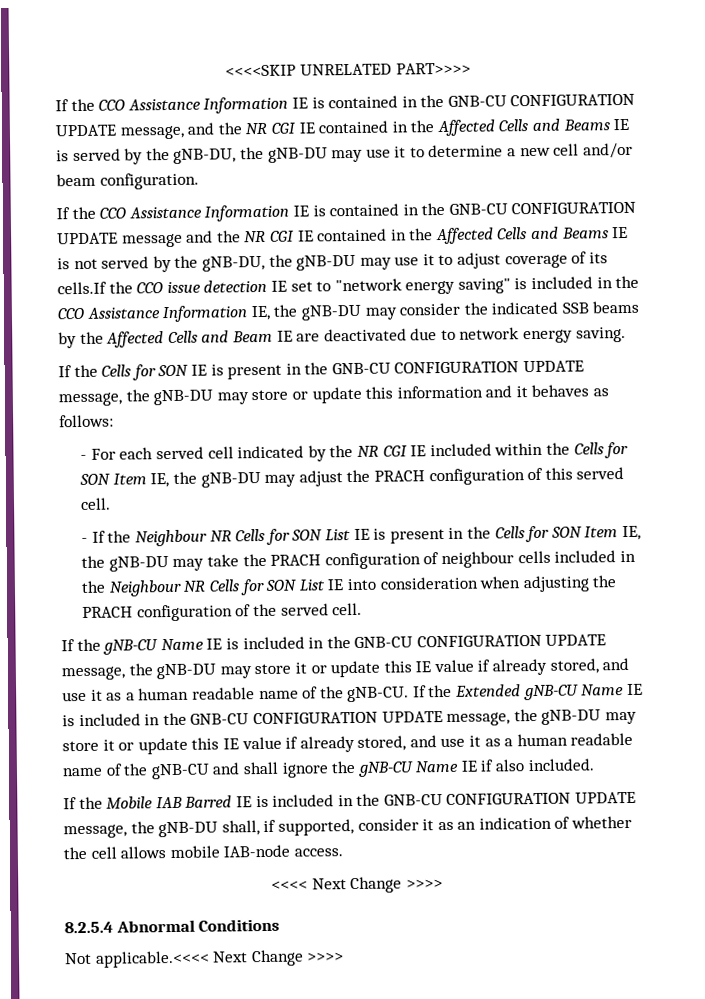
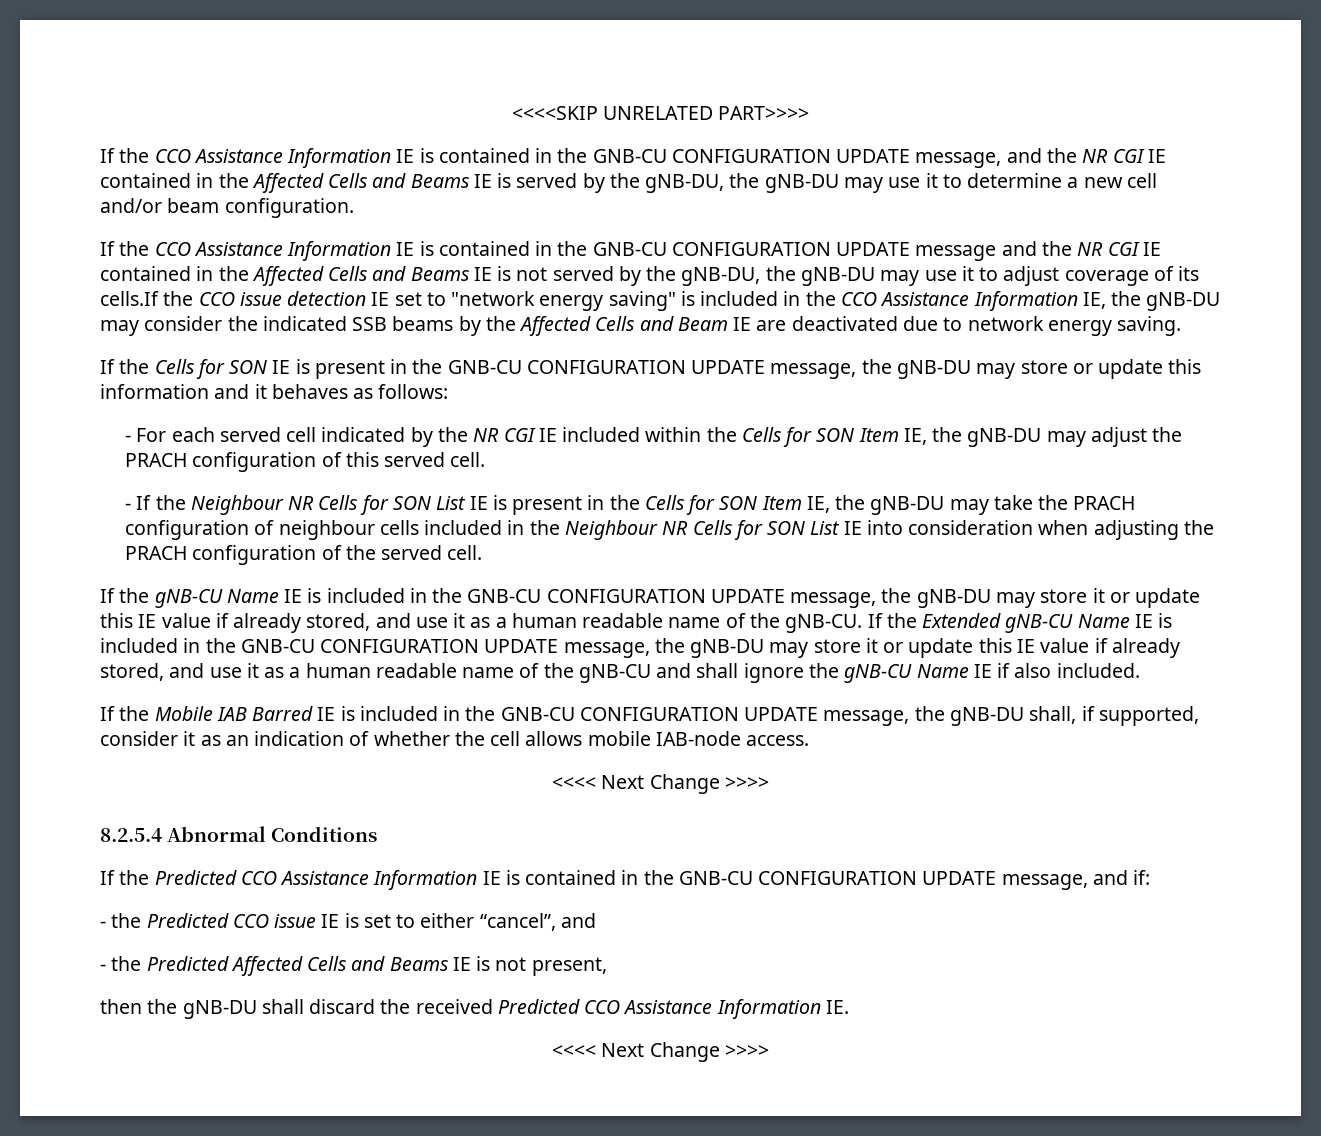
[64,950,210,968] Not applicable.<<<< -> [100,870,1151,890] [100,913,596,931] [100,956,607,976] [100,999,849,1019] [552,1045,597,1057] If the Predicted CCO Assistance Information IE is contained in the GNB-CU CONFIGURATION UPDATE message, and if: // - the Predicted CCO issue IE is set to either “cancel”, and // - the Predicted Affected Cells and Beams IE is not present, // then the gNB-DU shall discard the received Predicted CCO Assistance Information IE. // <<<<

